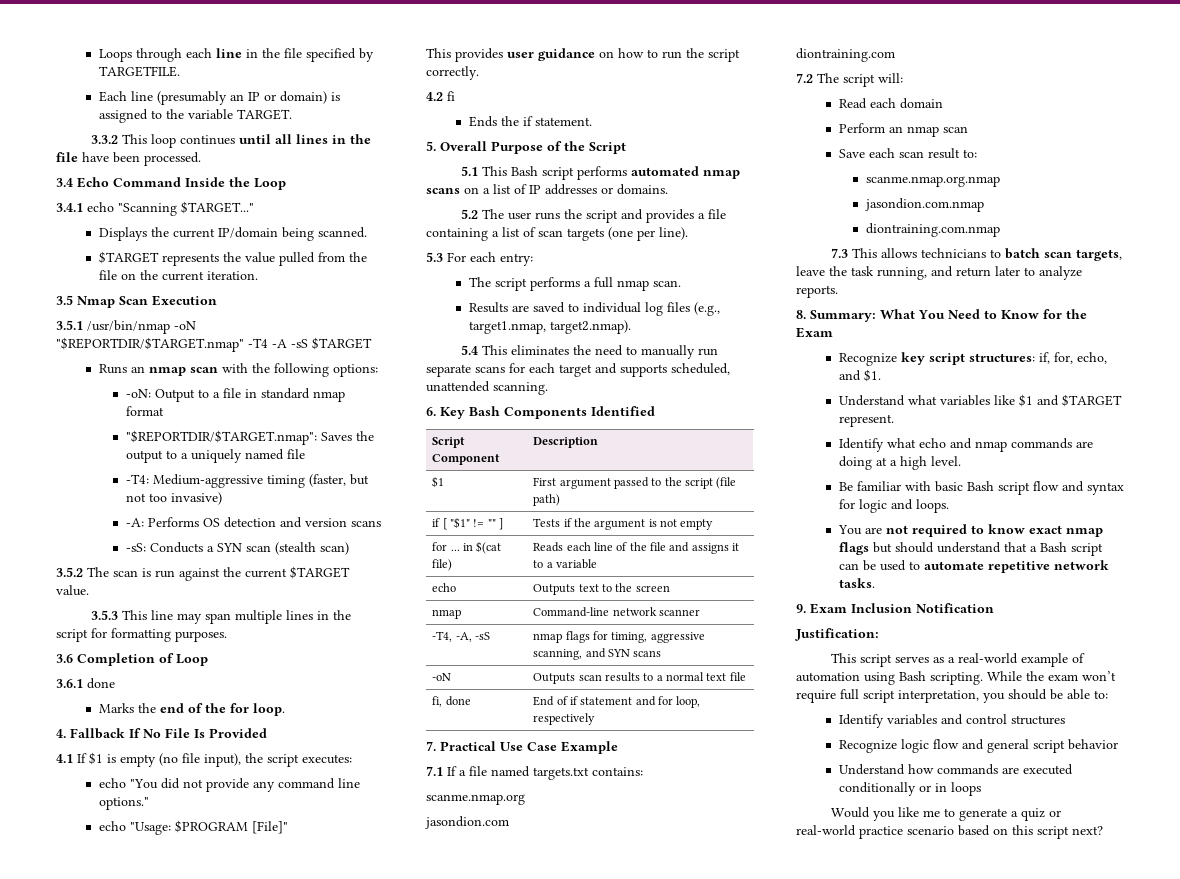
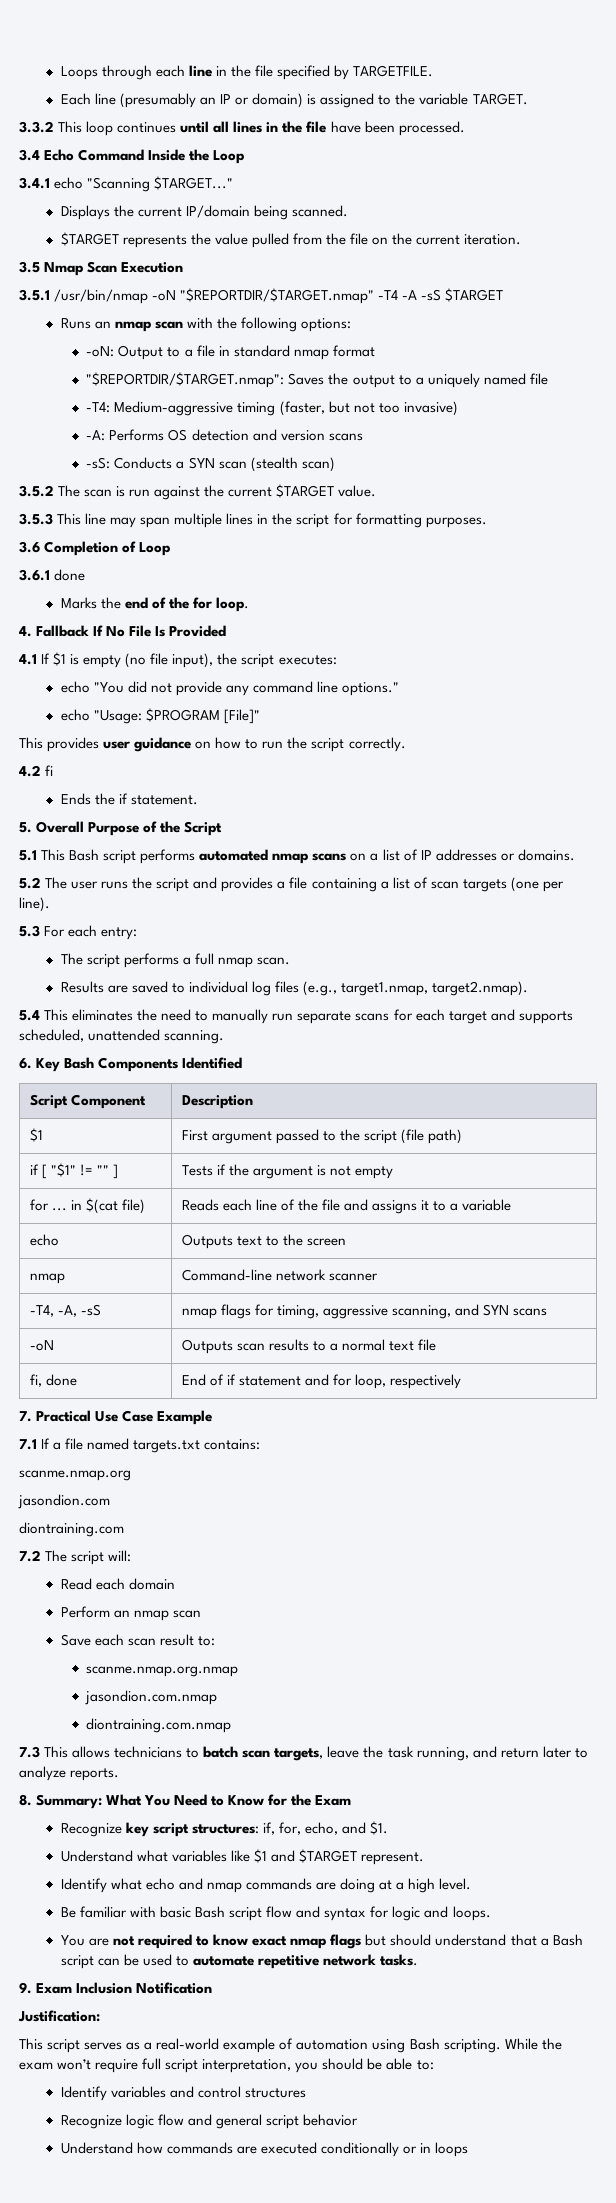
[831,807,1062,821] [796,825,1103,839] // Would you like me to generate a quiz or real-world practice scenario based on this script next? -> (469, 2149) none

